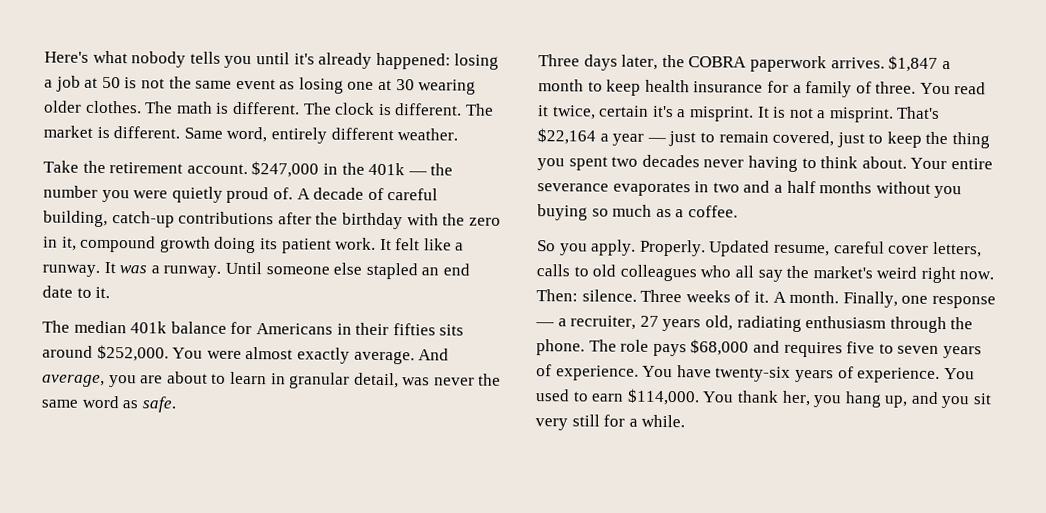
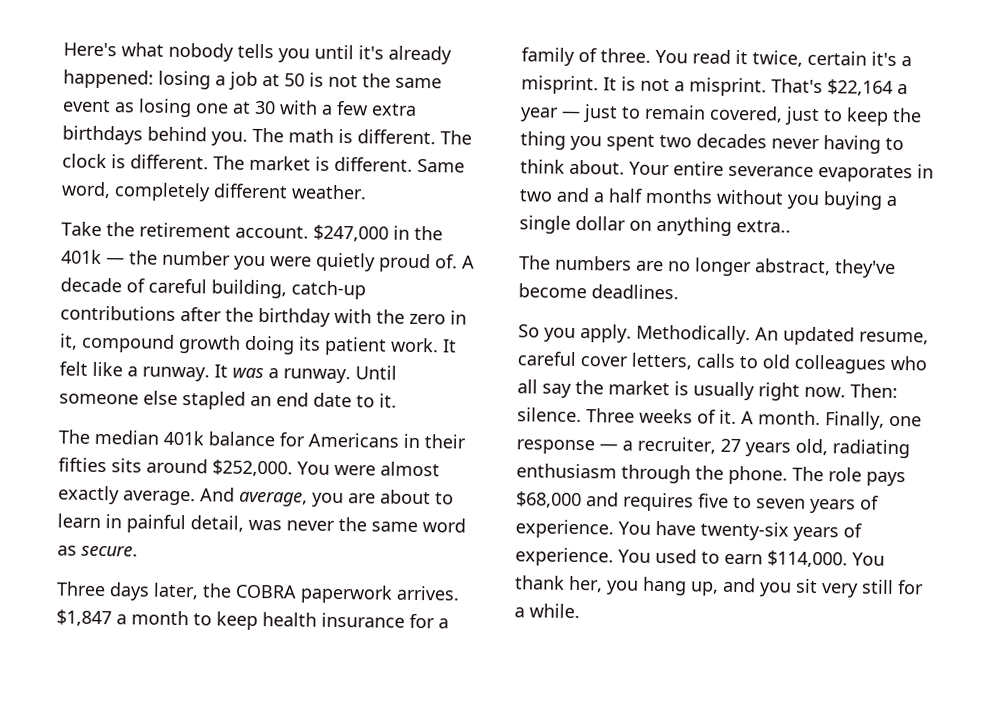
[418,79,477,95] [44,100,142,114] wearing older clothes. -> [279,100,417,116] [62,125,248,146] with a few extra birthdays behind you.
[270,127,327,144] entirely -> [114,182,211,202] completely
[289,372,351,389] granular -> [126,514,186,534] painful
[141,396,176,413] safe. -> [81,544,138,557] secure.
[591,204,738,218] so much as a coffee. -> [886,195,897,207] [519,215,791,236] [519,255,896,278] [518,283,679,300] a single dollar on anything extra.. // The numbers are no longer abstract, they've become deadlines.
[639,239,771,257] Properly. Updated -> [636,324,855,346] Methodically. An updated
[812,266,918,279] market's weird -> [608,380,755,401] market is usually

